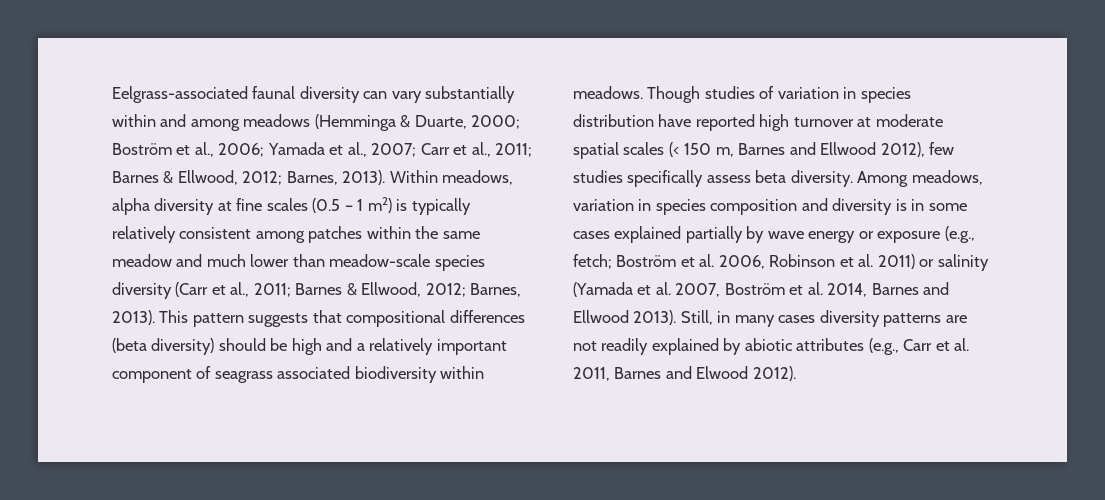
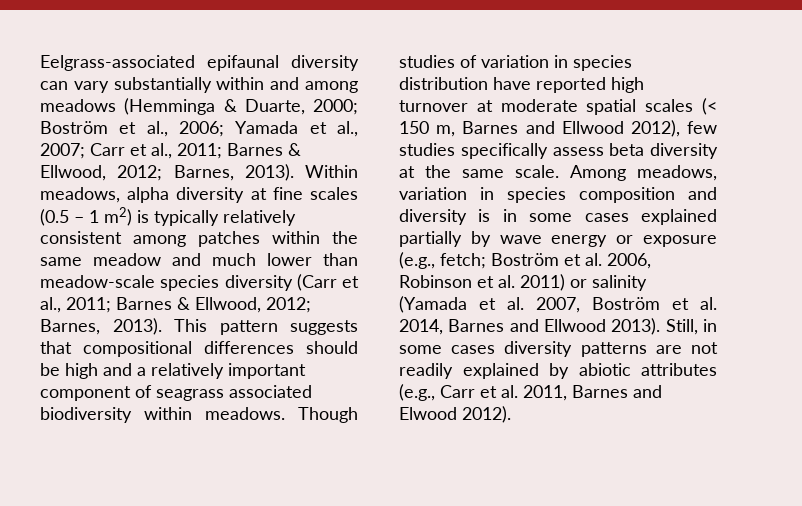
[252,86,296,99] faunal -> [207,55,279,71] epifaunal
[112,338,215,355] (beta diversity) -> (294, 347) none
[790,170,853,187] diversity. -> [650,143,718,159] [399,165,559,178] diversity at the same scale.
[734,315,775,327] many -> [399,345,442,354] some

